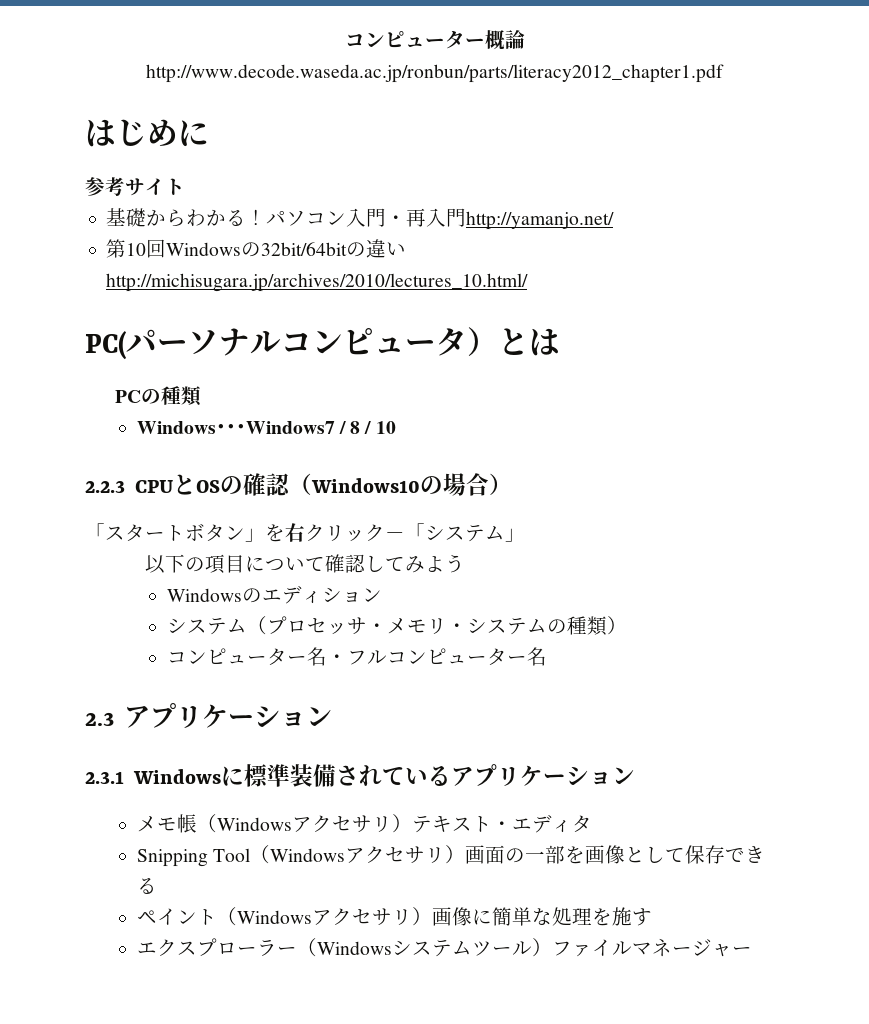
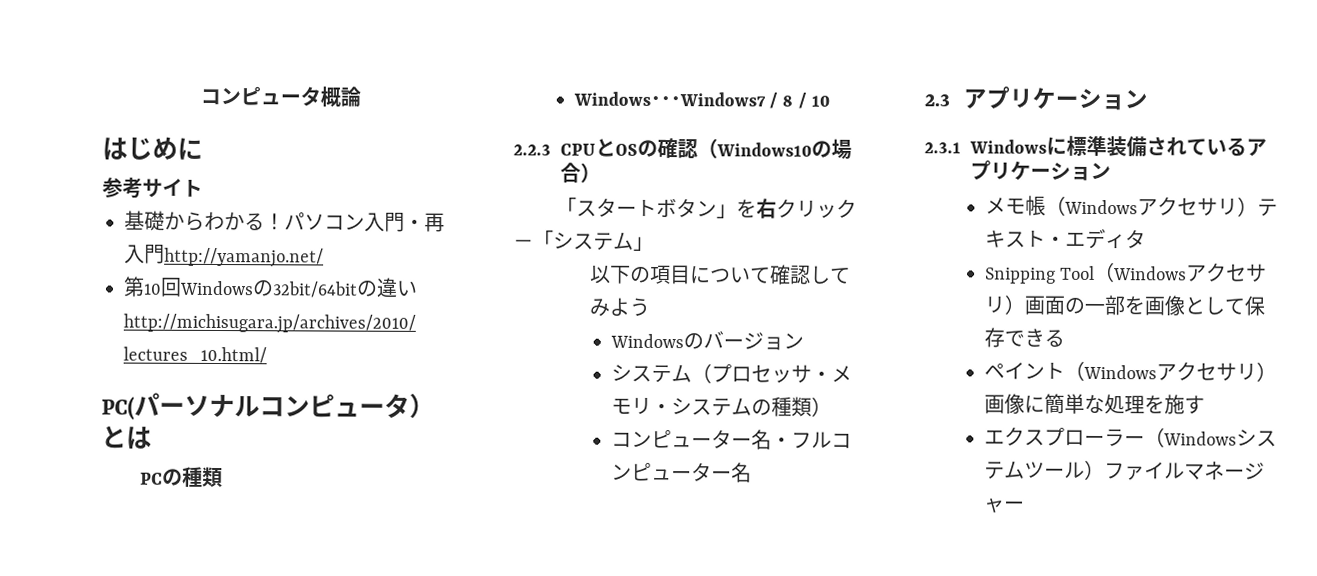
[344,30,485,49] コンピューター -> [200,86,321,107] コンピュータ
[146,64,724,83] http://www.decode.waseda.ac.jp/ronbun/parts/literacy2012_chapter1.pdf -> (361, 96) none
[261,586,342,604] エディシ -> [703,331,765,350] バージ

